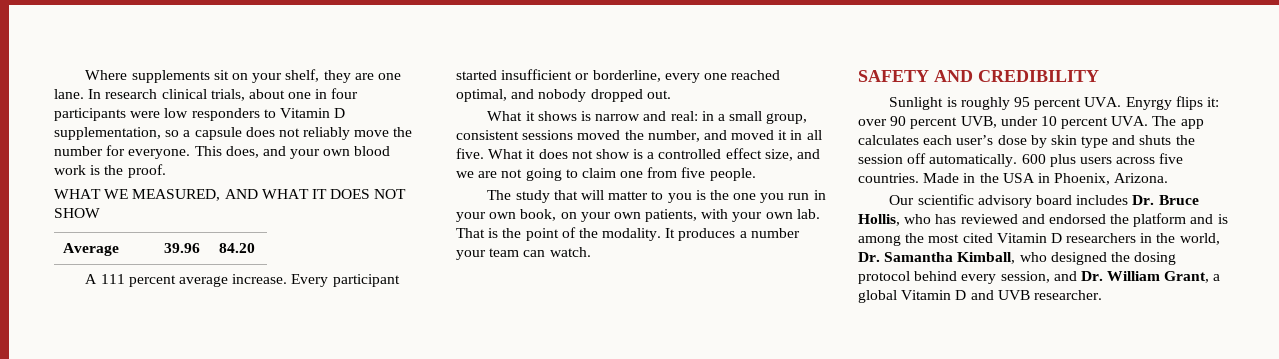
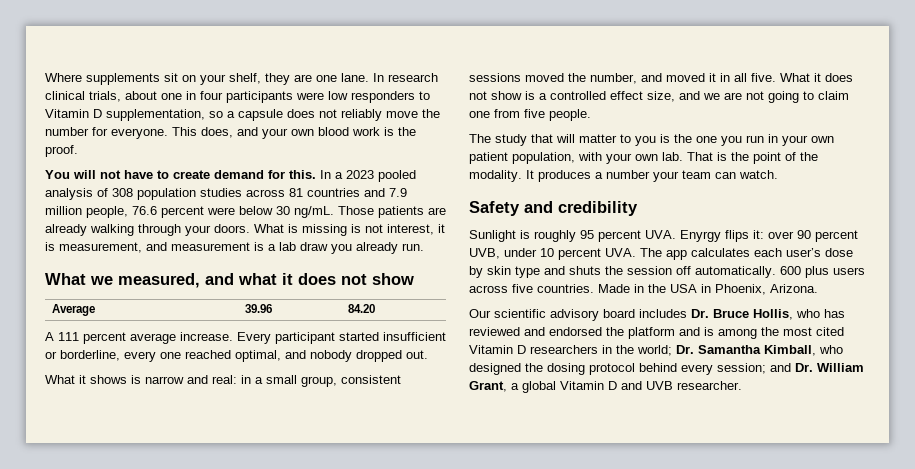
[54,189,407,201] [54,208,100,218] WHAT WE MEASURED, AND WHAT IT DOES NOT SHOW -> [45,170,416,182] [45,188,407,200] [45,206,446,218] [45,224,445,236] [45,242,424,254] [45,273,414,288] You will not have to create demand for this. In a 2023 pooled analysis of 308 population studies across 81 countries and 7.9 million people, 76.6 percent were below 30 ng/mL. Those patients are already walking through your doors. What is missing is not interest, it is measurement, and measurement is a lab draw you already run. // What we measured, and what it does not show
[520,209,698,222] book, on your own patients, -> [469,152,575,164] patient population,
[858,70,1099,82] SAFETY AND CREDIBILITY -> [469,201,638,216] Safety and credibility
[1179,233,1220,245] world, -> [637,345,672,356] world;
[1000,271,1050,283] session, -> [717,363,766,374] session;

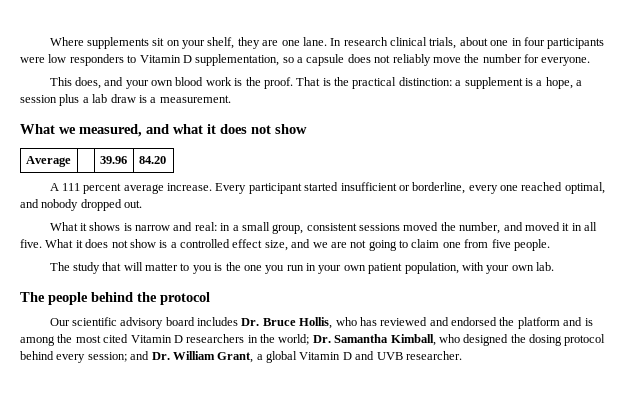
(168, 133) none -> (591, 61) //
[45,170,416,182] [45,188,407,200] [45,206,446,218] [45,224,445,236] [45,242,424,254] // You will not have to create demand for this. In a 2023 pooled analysis of 308 population studies across 81 countries and 7.9 million people, 76.6 percent were below 30 ng/mL. Those patients are already walking through your doors. What is missing is not interest, it is measurement, and measurement is a lab draw you already run. -> [296,77,583,89] [20,94,231,106] That is the practical distinction: a supplement is a hope, a session plus a lab draw is a measurement.
[687,152,818,164] [469,170,778,182] [469,201,638,216] [469,230,858,242] [469,248,853,260] [469,266,865,278] [469,284,818,295] That is the point of the modality. It produces a number your team can watch. // Safety and credibility // Sunlight is roughly 95 percent UVA. Enyrgy flips it: over 90 percent UVB, under 10 percent UVA. The app calculates each user’s dose by skin type and shuts the session off automatically. 600 plus users across five countries. Made in the USA in Phoenix, Arizona. -> [20,292,210,305] // The people behind the protocol

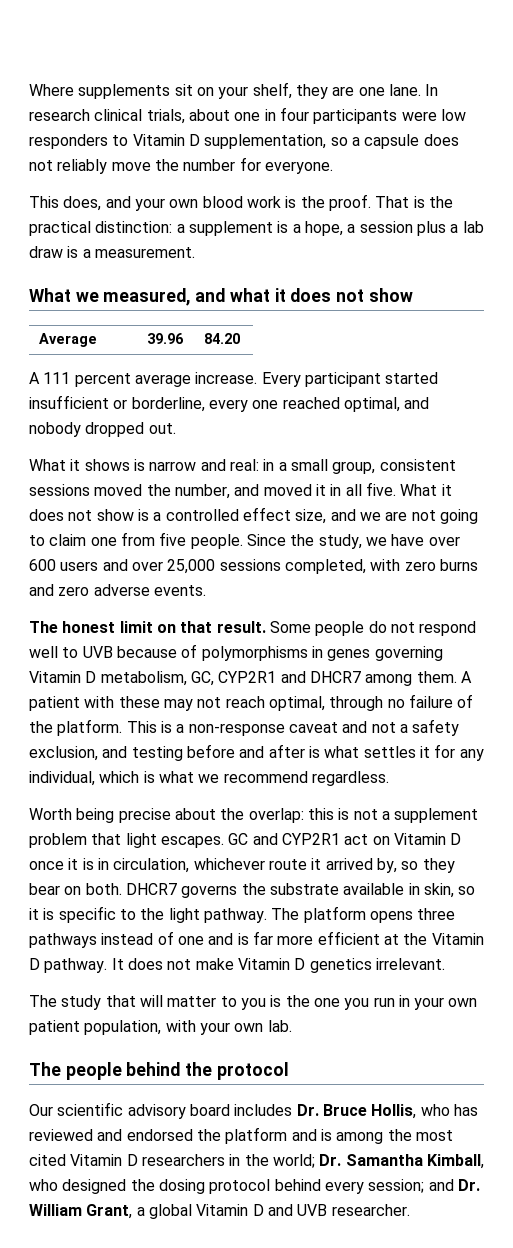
(550, 245) none -> [246,534,460,549] [29,559,478,574] [29,584,206,596] [29,621,477,636] [29,644,443,661] [29,671,472,686] [29,694,474,711] [29,719,460,736] [29,744,484,761] [29,771,389,786] [29,808,479,823] [29,833,462,848] [29,858,455,873] [29,883,476,898] [29,906,456,923] [29,931,484,948] [29,958,445,973] Since the study, we have over 600 users and over 25,000 sessions completed, with zero burns and zero adverse events. // The honest limit on that result. Some people do not respond well to UVB because of polymorphisms in genes governing Vitamin D metabolism, GC, CYP2R1 and DHCR7 among them. A patient with these may not reach optimal, through no failure of the platform. This is a non-response caveat and not a safety exclusion, and testing before and after is what settles it for any individual, which is what we recommend regardless. // Worth being precise about the overlap: this is not a supplement problem that light escapes. GC and CYP2R1 act on Vitamin D once it is in circulation, whichever route it arrived by, so they bear on both. DHCR7 governs the substrate available in skin, so it is specific to the light pathway. The platform opens three pathways instead of one and is far more efficient at the Vitamin D pathway. It does not make Vitamin D genetics irrelevant.

